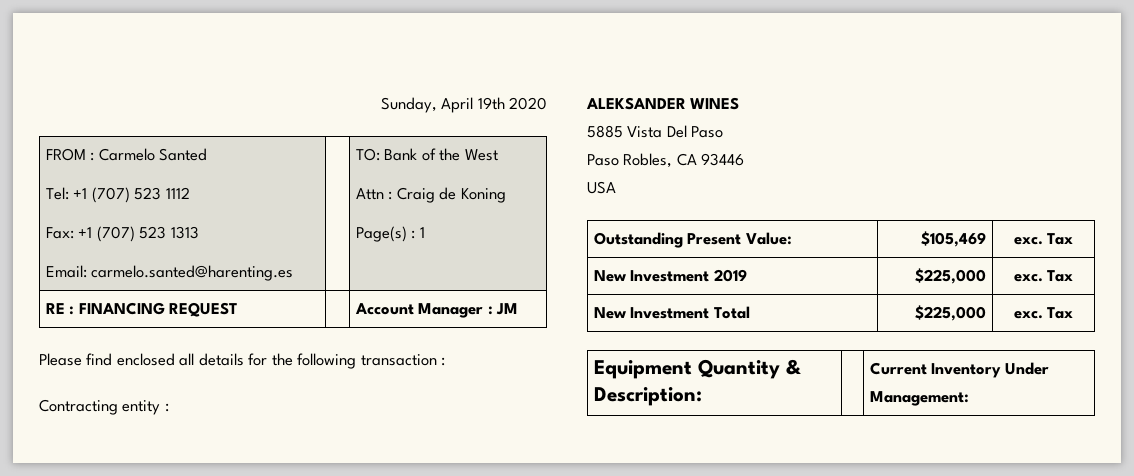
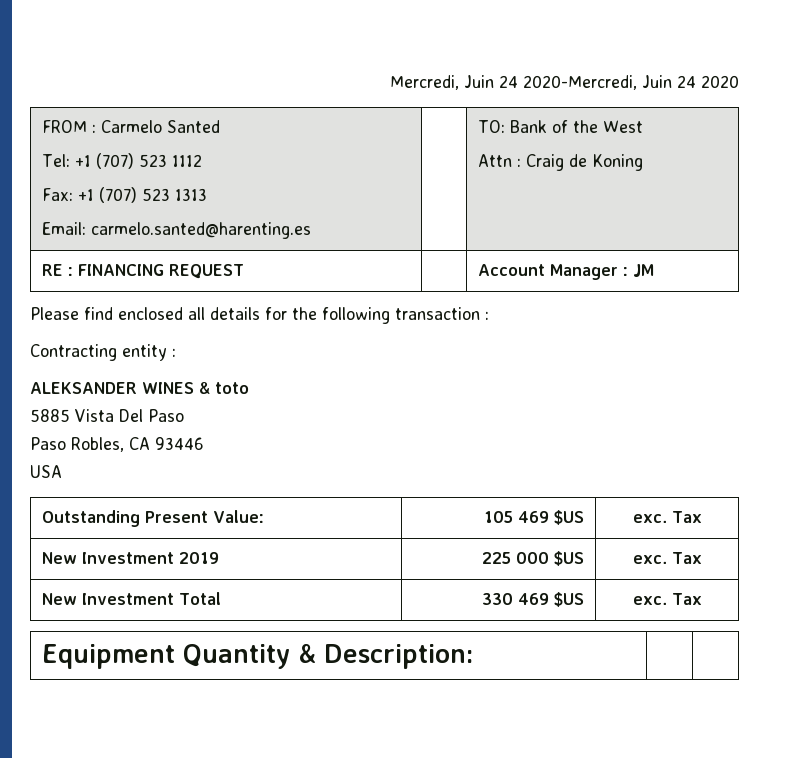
[380,97,505,113] Sunday, April 19th -> [390,75,696,90] Mercredi, Juin 24 2020-Mercredi, Juin 24
[355,226,425,242] // Page(s) : 1 -> (644, 162) none
(740, 103) none -> [199,382,249,394] & toto
[921,231,987,247] $105,469 -> [483,510,584,525] 105 469 $US
[915,268,987,284] $225,000 -> [481,551,584,566] 225 000 $US
[915,305,987,321] $225,000 -> [481,592,584,607] 330 469 $US
[869,362,1049,378] [869,391,969,406] Current Inventory Under Management: -> (474, 656) none

